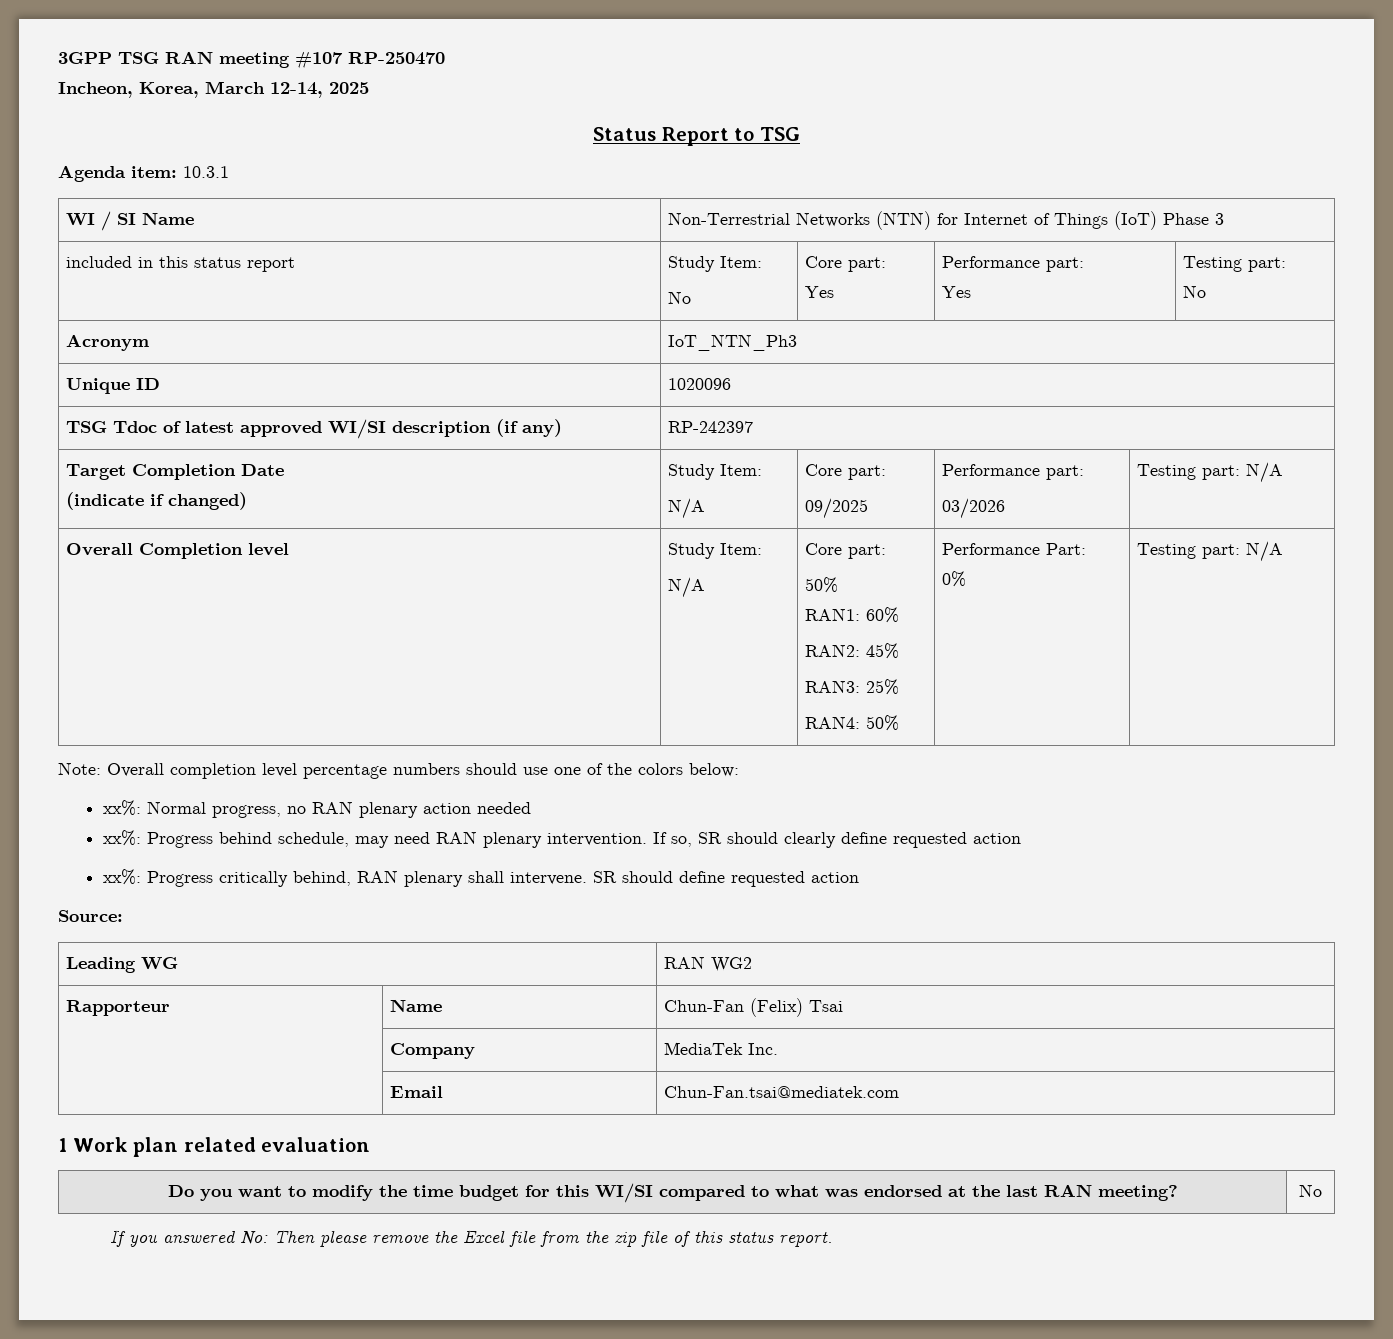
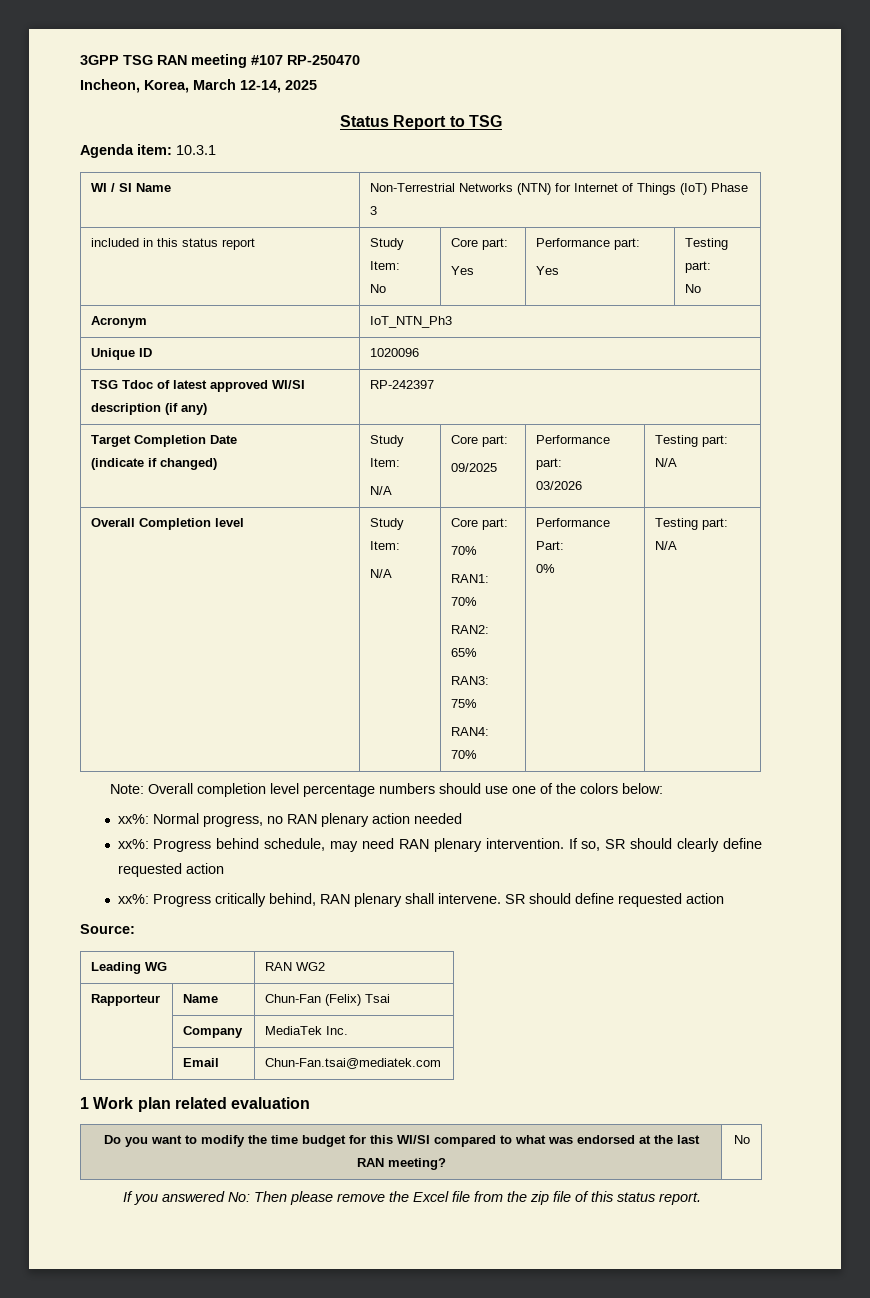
[804,577,838,593] 50% -> [451,546,478,555] 70%
[865,607,899,623] 60% -> [451,597,478,606] 70%
[865,643,899,659] 45% -> [451,648,478,657] 65%
[865,679,899,695] 25% -> [451,699,478,708] 75%
[865,715,899,731] 50% -> [451,750,478,759] 70%

